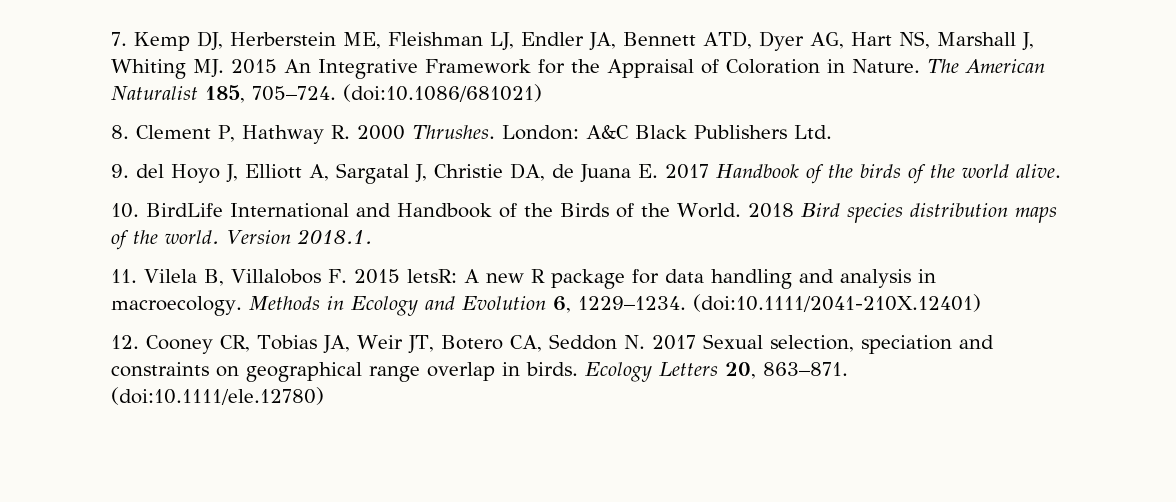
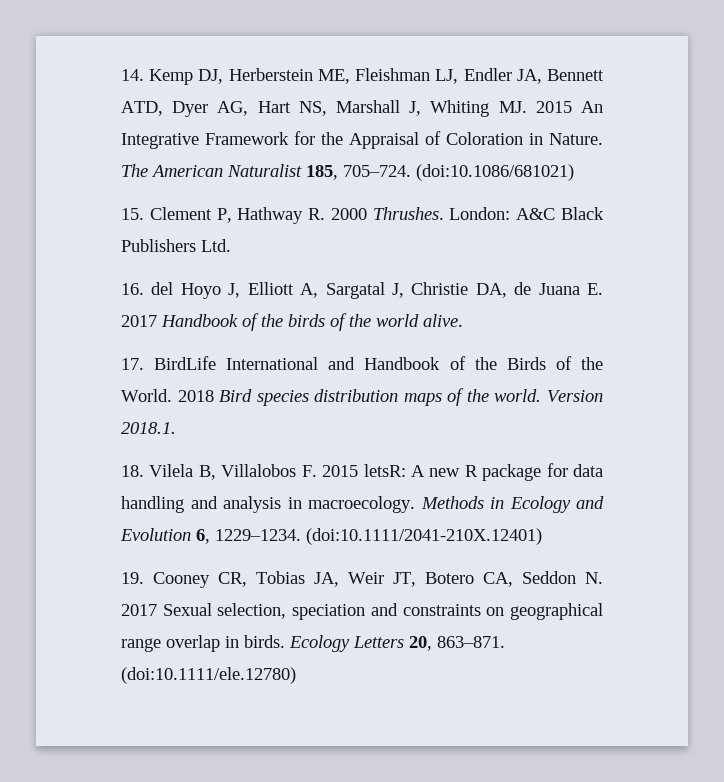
[111,32,127,46] 7. -> [121,69,144,81] 14.
[111,125,129,139] 8. -> [121,208,144,220] 15.
[111,164,129,178] 9. -> [121,283,144,295] 16.
[111,203,139,218] 10. -> [121,358,144,370] 17.
[111,269,137,283] 11. -> [121,465,144,477] 18.
[111,335,139,349] 12. -> [121,572,144,584] 19.

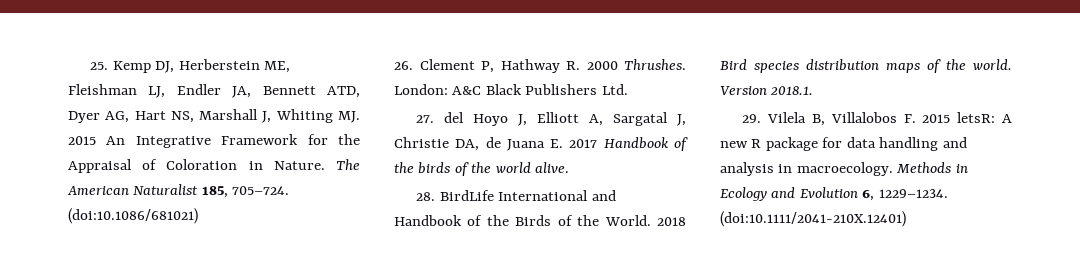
[121,69,144,81] 14. -> [90,62,109,70] 25.
[121,208,144,220] 15. -> [394,61,413,70] 26.
[121,283,144,295] 16. -> [416,115,435,123] 27.
[121,358,144,370] 17. -> [416,192,436,201] 28.
[121,465,144,477] 18. -> [742,114,762,123] 29.
[121,571,603,588] [121,603,603,620] [121,635,505,652] [121,667,296,684] // 19. Cooney CR, Tobias JA, Weir JT, Botero CA, Seddon N. 2017 Sexual selection, speciation and constraints on geographical range overlap in birds. Ecology Letters 20, 863–871. (doi:10.1111/ele.12780) -> (906, 219) none

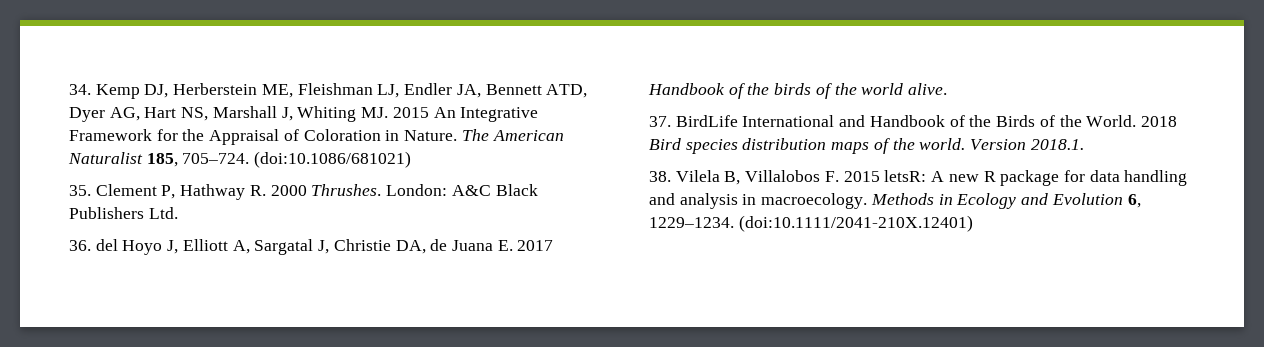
[90,62,109,70] 25. -> [69,84,91,95] 34.
[394,61,413,70] 26. -> [69,185,91,196] 35.
[416,115,435,123] 27. -> [69,240,91,251] 36.
[416,192,436,201] 28. -> [649,116,671,127] 37.
[742,114,762,123] 29. -> [649,171,671,182] 38.

